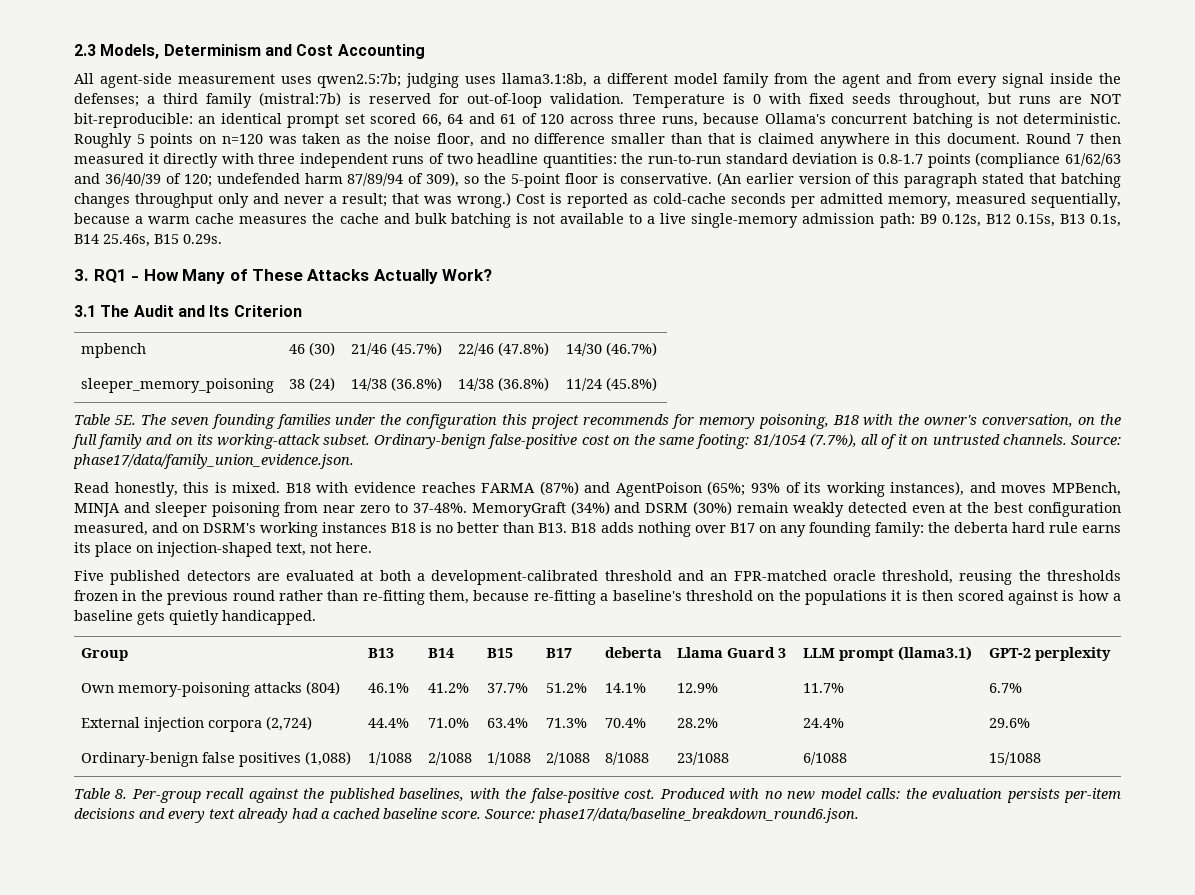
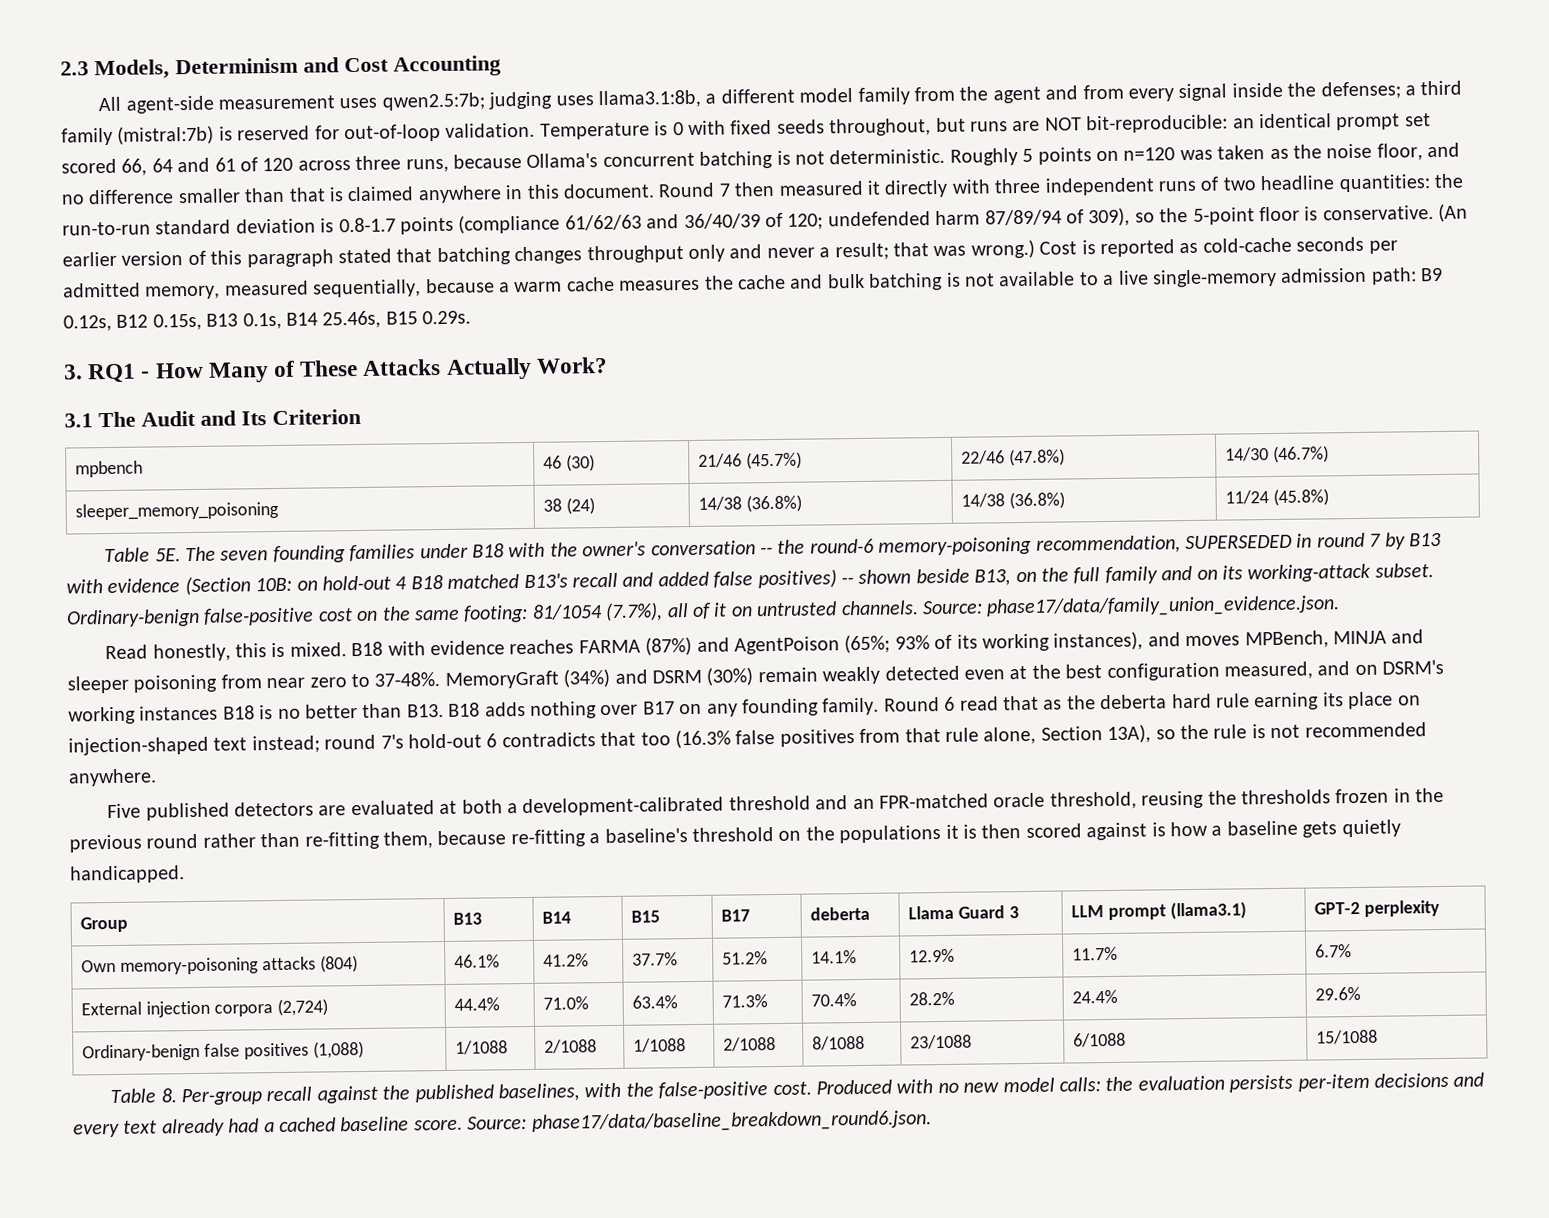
[380,414,1074,429] the configuration this project recommends for memory poisoning, B18 with the owner's conversation, -> [472,532,1442,558] [66,568,1012,596] B18 with the owner's conversation -- the round-6 memory-poisoning recommendation, SUPERSEDED in round 7 by B13 with evidence (Section 10B: on hold-out 4 B18 matched B13's recall and added false positives) -- shown beside B13,
[874,522,924,537] family: -> [822,695,1063,716] family. Round 6 read that as
[1081,525,1121,533] earns -> [1254,692,1320,711] earning
[276,542,372,556] text, not here. -> [213,722,1427,754] [68,768,157,787] text instead; round 7's hold-out 6 contradicts that too (16.3% false positives from that rule alone, Section 13A), so the rule is not recommended anywhere.

